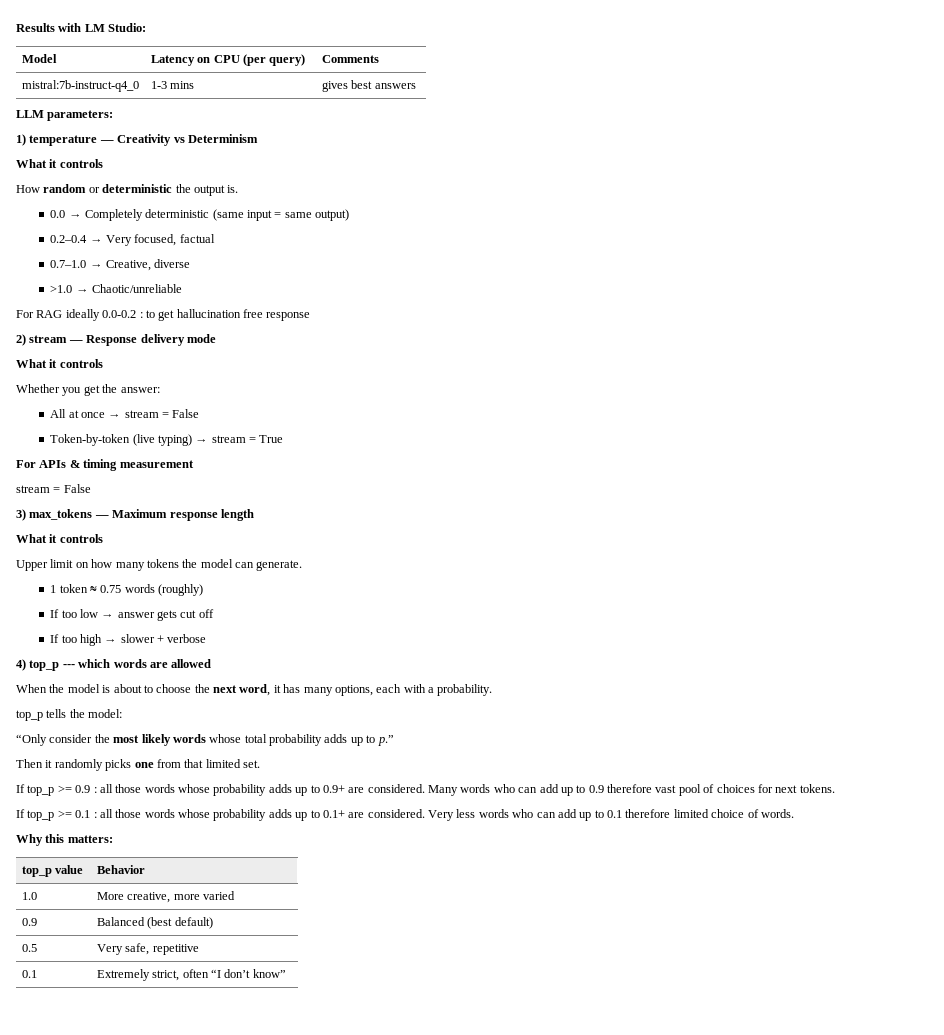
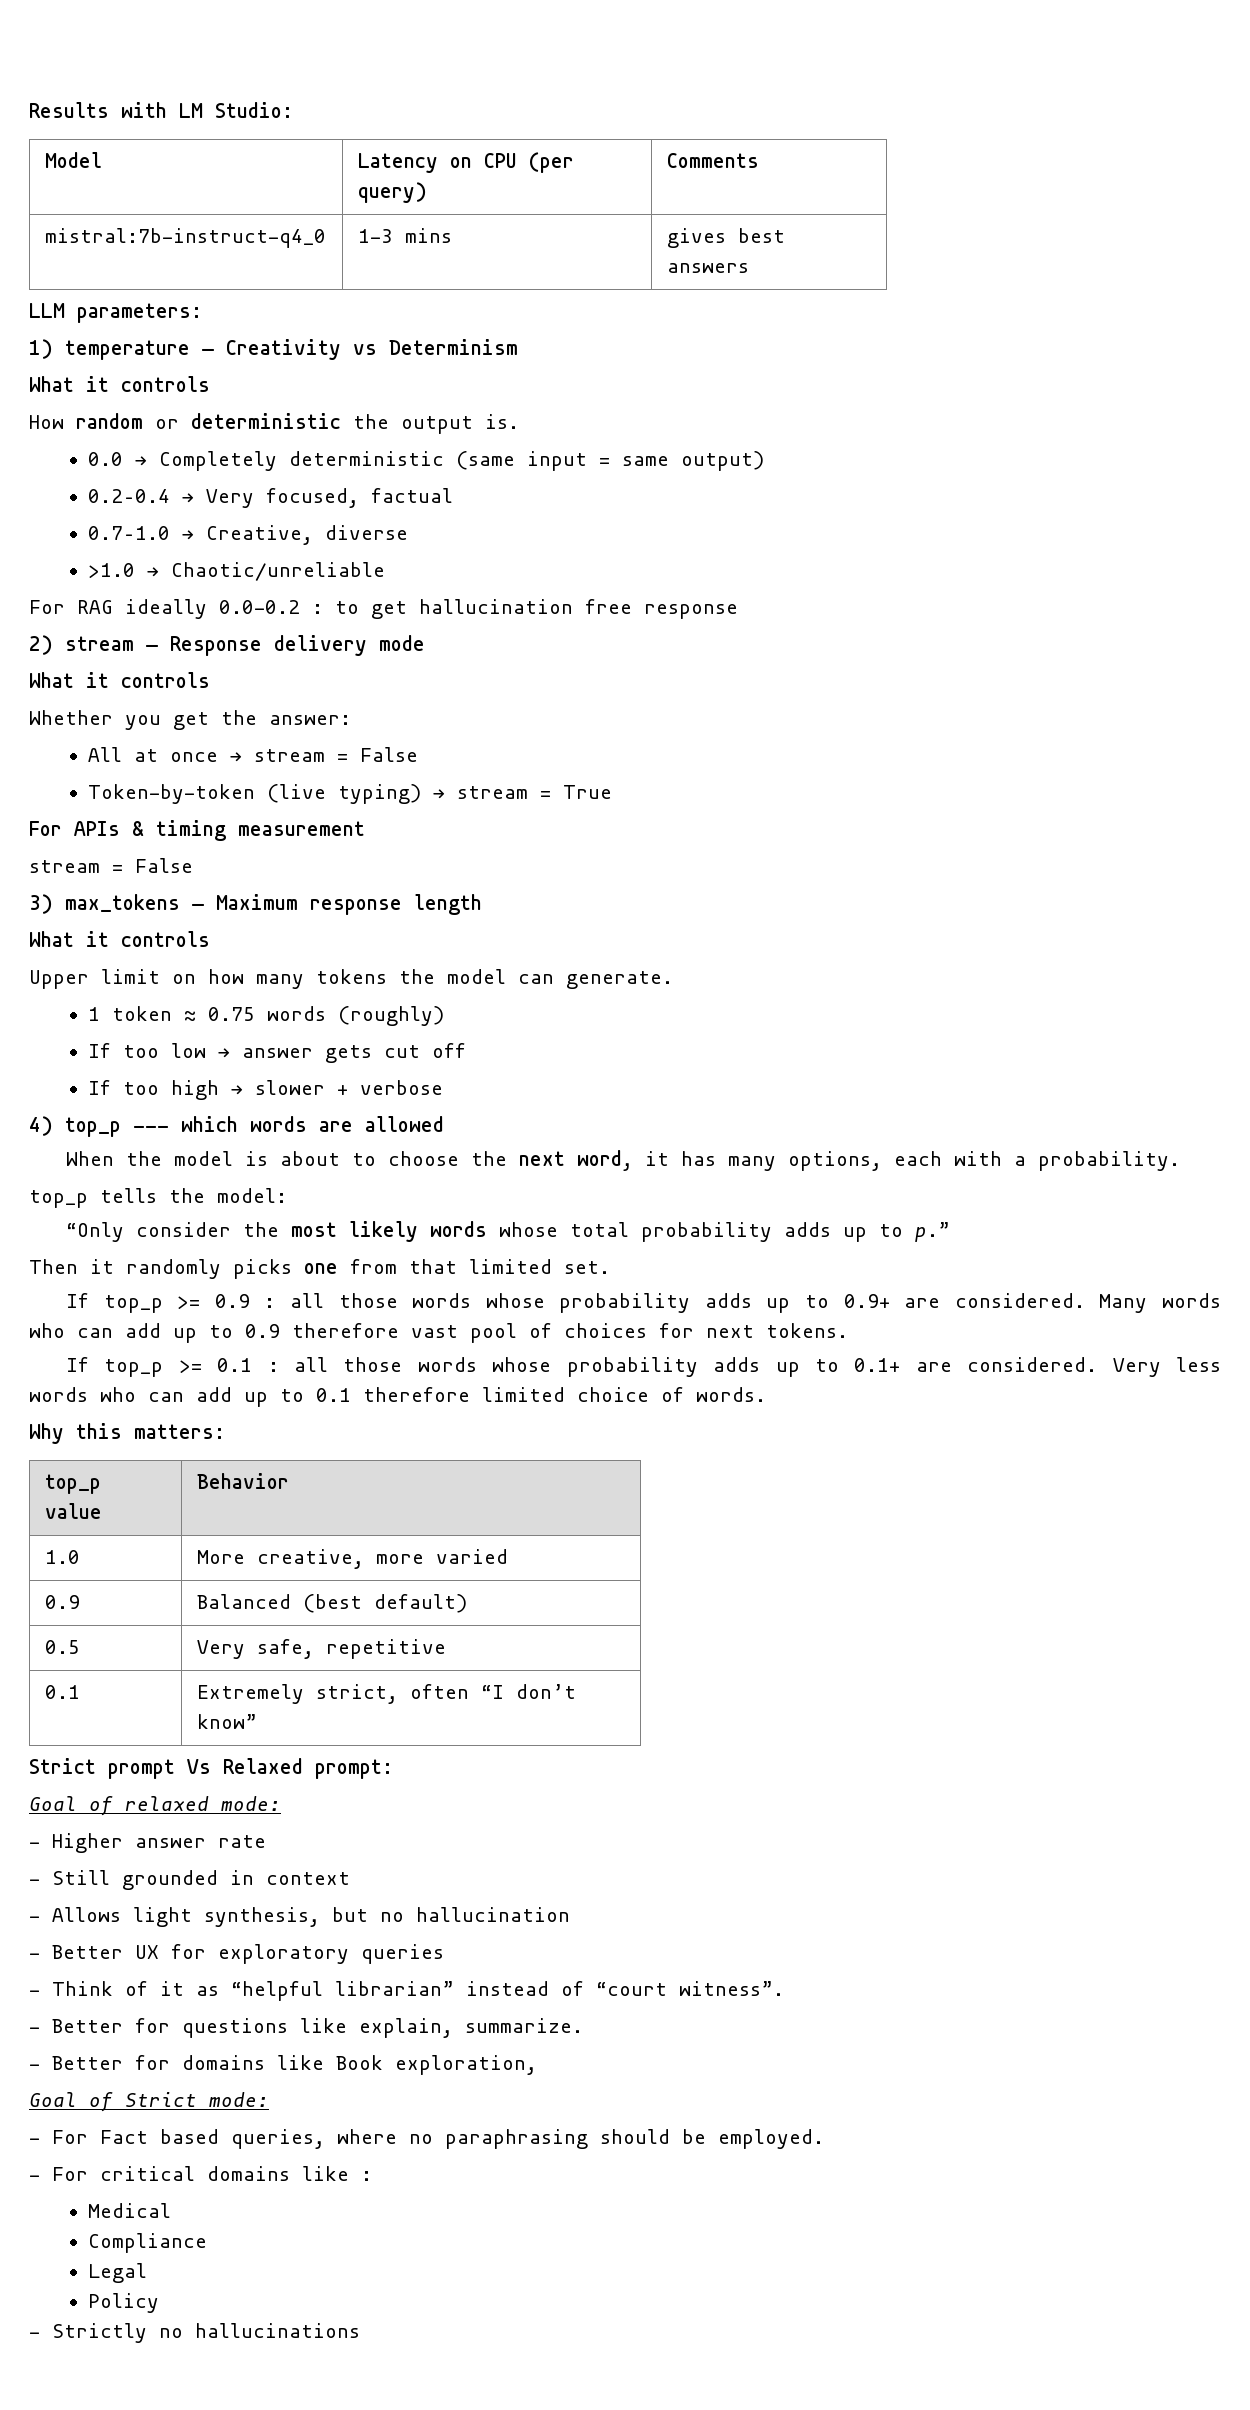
(286, 973) none -> [29,1758,393,1779] [29,1796,281,1816] [29,1833,266,1853] [29,1870,350,1890] [29,1907,570,1927] [29,1944,444,1964] [29,1981,784,2001] [29,2018,583,2038] [29,2055,537,2075] [29,2092,269,2112] [29,2129,824,2149] [29,2166,372,2181] [88,2203,172,2218] [88,2233,208,2253] [88,2263,148,2283] [88,2293,160,2313] [29,2323,360,2343] // Strict prompt Vs Relaxed prompt: // Goal of relaxed mode: // - Higher answer rate // - Still grounded in context // - Allows light synthesis, but no hallucination // - Better UX for exploratory queries // - Think of it as “helpful librarian” instead of “court witness”. // - Better for questions like explain, summarize. // - Better for domains like Book exploration, // Goal of Strict mode: // - For Fact based queries, where no paraphrasing should be employed. // - For critical domains like : // Medical // Compliance // Legal // Policy // - Strictly no hallucinations

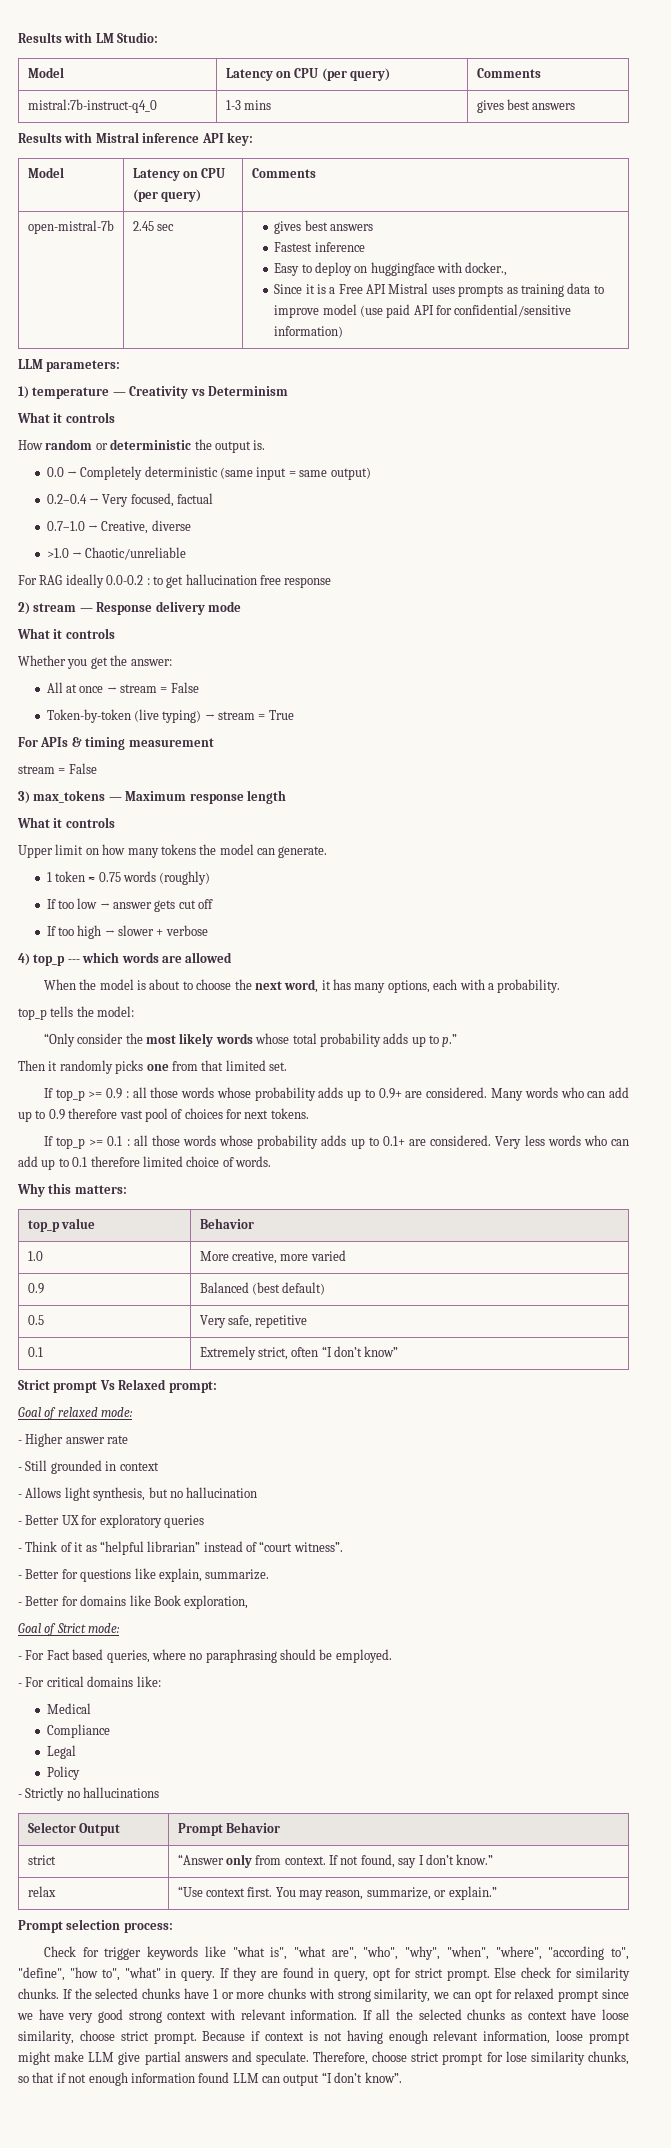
(749, 268) none -> [18,132,253,146] [27,167,64,178] [132,168,226,181] [132,189,201,202] [251,168,316,178] [27,220,114,234] [132,221,174,231] [274,220,373,234] [274,242,365,252] [274,262,508,276] [274,283,604,297] [274,304,572,318] [274,326,344,338] // Results with Mistral inference API key: // Model | Latency on CPU (per query) | Comments // open-mistral-7b | 2.45 sec | gives best answers // Fastest inference // Easy to deploy on huggingface with docker., // Since it is a Free API Mistral uses prompts as training data to improve model (use paid API for confidential/sensitive information)
[302,2166,372,2181] like : -> [136,1676,161,1687] like:
(360, 2330) none -> [27,1822,120,1836] [177,1822,280,1836] [27,1855,56,1865] [177,1854,494,1868] [27,1886,56,1897] [177,1886,497,1900] [18,1919,173,1933] [43,1946,629,1960] [18,1967,631,1981] [18,1988,629,2002] [17,2009,629,2023] [18,2030,630,2044] [18,2051,629,2065] [18,2072,402,2086] // Selector Output | Prompt Behavior // strict | “Answer only from context. If not found, say I don’t know.” // relax | “Use context first. You may reason, summarize, or explain.” // Prompt selection process: // Check for trigger keywords like "what is", "what are", "who", "why", "when", "where", "according to", "define", "how to", "what" in query. If they are found in query, opt for strict prompt. Else check for similarity chunks. If the selected chunks have 1 or more chunks with strong similarity, we can opt for relaxed prompt since we have very good strong context with relevant information. If all the selected chunks as context have loose similarity, choose strict prompt. Because if context is not having enough relevant information, loose prompt might make LLM give partial answers and speculate. Therefore, choose strict prompt for lose similarity chunks, so that if not enough information found LLM can output “I don’t know”.

